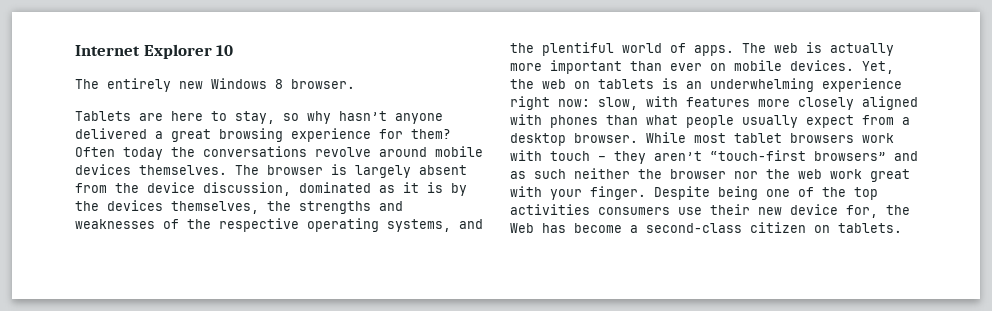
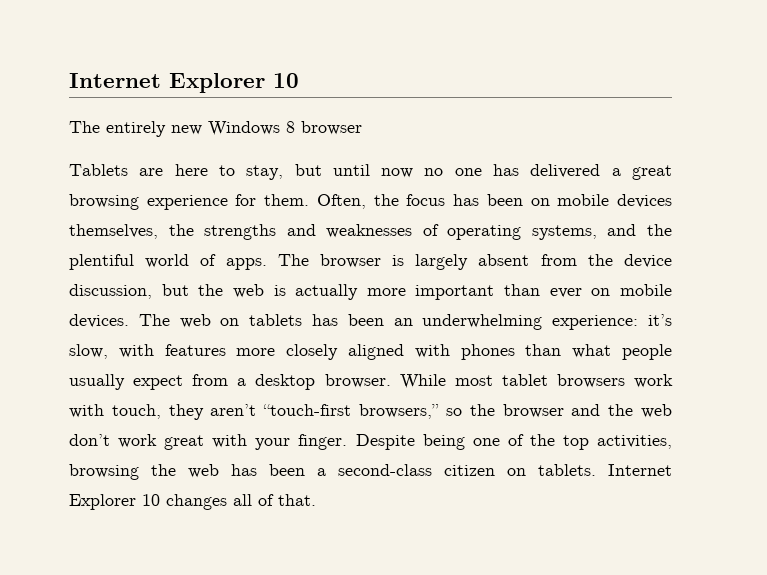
[291,79,355,89] browser. -> [301,121,362,135] browser
[283,111,443,124] so why hasn’t anyone -> [294,164,520,178] but until now no one has
[411,129,451,139] [75,146,483,160] [75,164,227,175] them? Often today the conversations revolve around mobile devices themselves. -> [264,194,673,209] [69,224,672,240] [69,254,267,270] them. Often, the focus has been on mobile devices themselves, the strengths and weaknesses of operating systems, and the plentiful world of apps.
[299,182,467,196] [75,200,403,214] [75,218,483,232] [510,42,766,56] dominated as it is by the devices themselves, the strengths and weaknesses of the respective operating systems, and the plentiful world of apps. The -> [161,284,224,296] but the
[862,61,894,74] [510,79,534,89] Yet, the -> [138,314,170,326] The
[662,78,902,92] [510,96,590,110] is an underwhelming experience right now: -> [312,314,672,330] has been an underwhelming experience: it’s
[550,151,606,161] touch – -> [111,404,161,419] touch,
[814,151,918,161] [510,168,630,179] browsers” and as such neither -> [359,404,462,419] browsers,” so
[734,169,822,179] nor the web -> [571,404,672,418] [69,434,110,446] and the web don’t
[510,204,910,218] [510,223,622,233] activities consumers use their new device for, the Web has become -> [597,435,672,449] [69,464,305,480] activities, browsing the web has been
(902, 228) none -> [608,464,672,476] [69,494,316,510] Internet Explorer 10 changes all of that.

